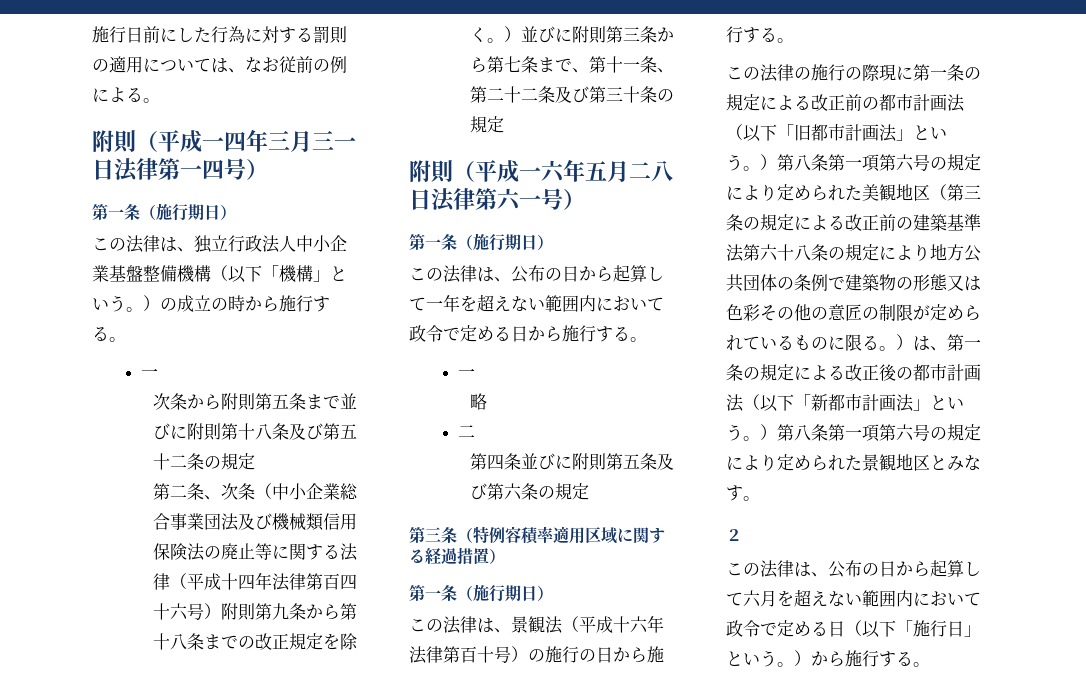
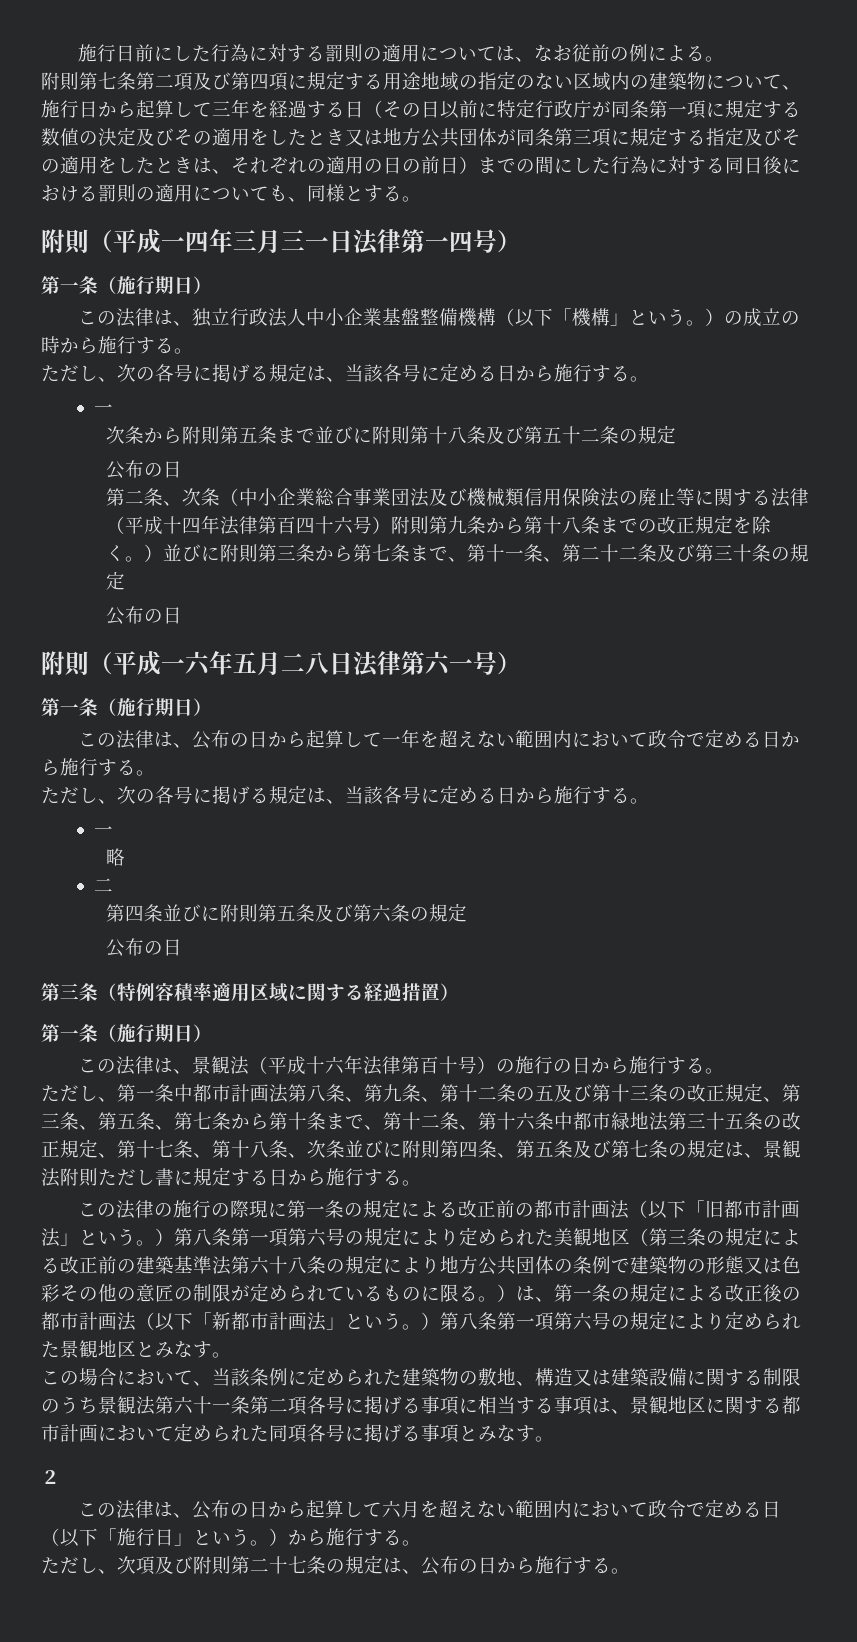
(160, 100) none -> [41,71,801,91] [41,99,801,119] [41,127,801,147] [41,156,801,174] [41,184,421,203] // 附則第七条第二項及び第四項に規定する用途地域の指定のない区域内の建築物について、施行日から起算して三年を経過する日（その日以前に特定行政庁が同条第一項に規定する数値の決定及びその適用をしたとき又は地方公共団体が同条第三項に規定する指定及びその適用をしたときは、それぞれの適用の日の前日）までの間にした行為に対する同日後における罰則の適用についても、同様とする。
(126, 339) none -> [41,363,649,383] // ただし、次の各号に掲げる規定は、当該各号に定める日から施行する。
(255, 461) none -> [106,460,183,479] // 公布の日
(504, 124) none -> [106,606,183,625] // 公布の日
(647, 339) none -> [41,785,649,805] // ただし、次の各号に掲げる規定は、当該各号に定める日から施行する。
(589, 491) none -> [106,938,183,957] // 公布の日
(794, 40) none -> [41,1083,801,1103] [41,1112,801,1131] [41,1139,801,1159] [41,1167,421,1187] // ただし、第一条中都市計画法第八条、第九条、第十二条の五及び第十三条の改正規定、第三条、第五条、第七条から第十条まで、第十二条、第十六条中都市緑地法第三十五条の改正規定、第十七条、第十八条、次条並びに附則第四条、第五条及び第七条の規定は、景観法附則ただし書に規定する日から施行する。
(760, 498) none -> [41,1367,801,1387] [41,1396,801,1415] [41,1423,554,1443] // この場合において、当該条例に定められた建築物の敷地、構造又は建築設備に関する制限のうち景観法第六十一条第二項各号に掲げる事項に相当する事項は、景観地区に関する都市計画において定められた同項各号に掲げる事項とみなす。
(930, 664) none -> [41,1555,630,1575] // ただし、次項及び附則第二十七条の規定は、公布の日から施行する。

